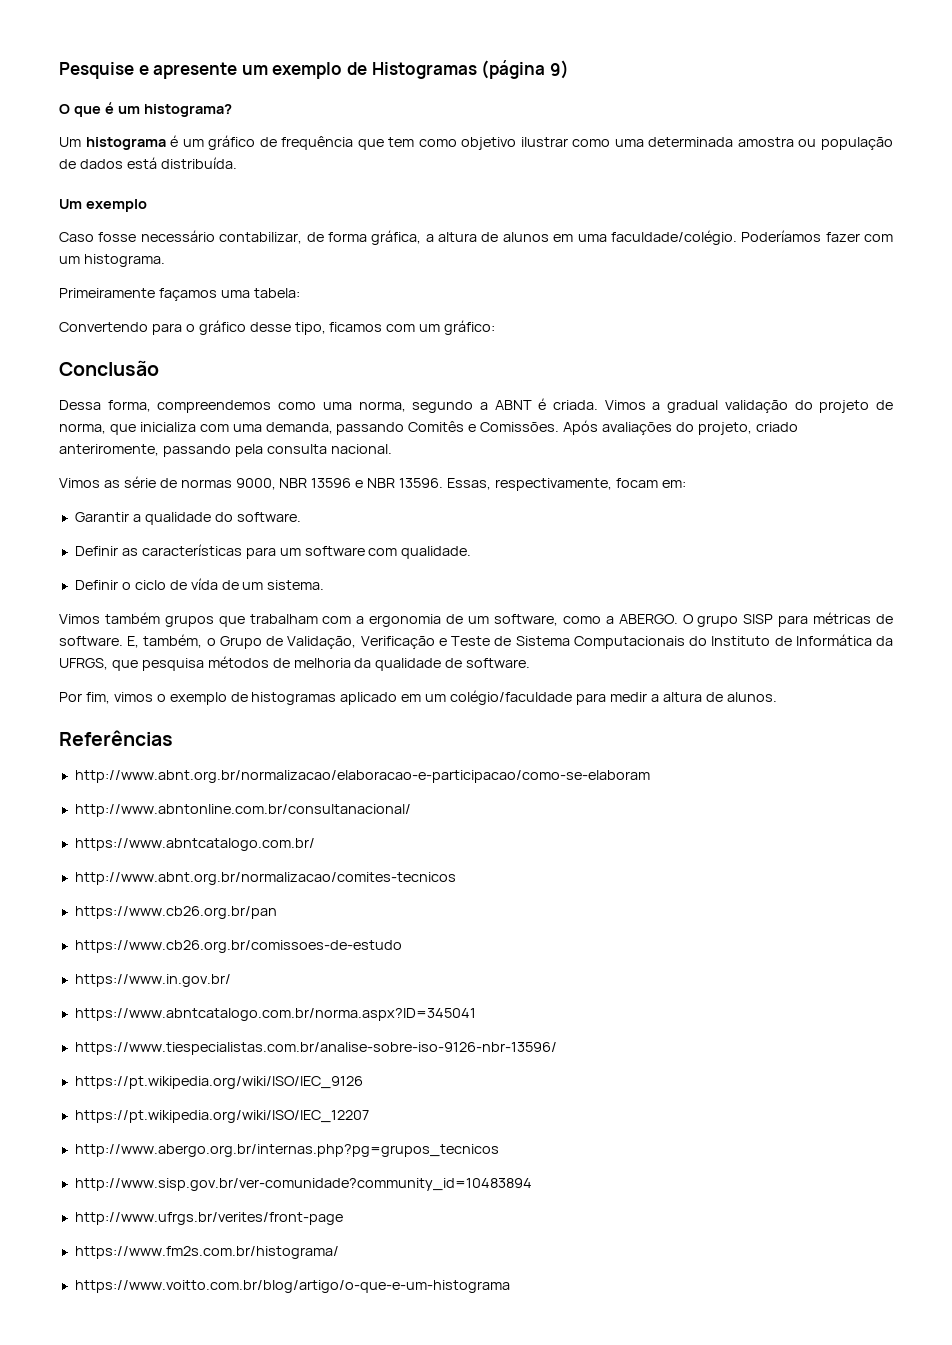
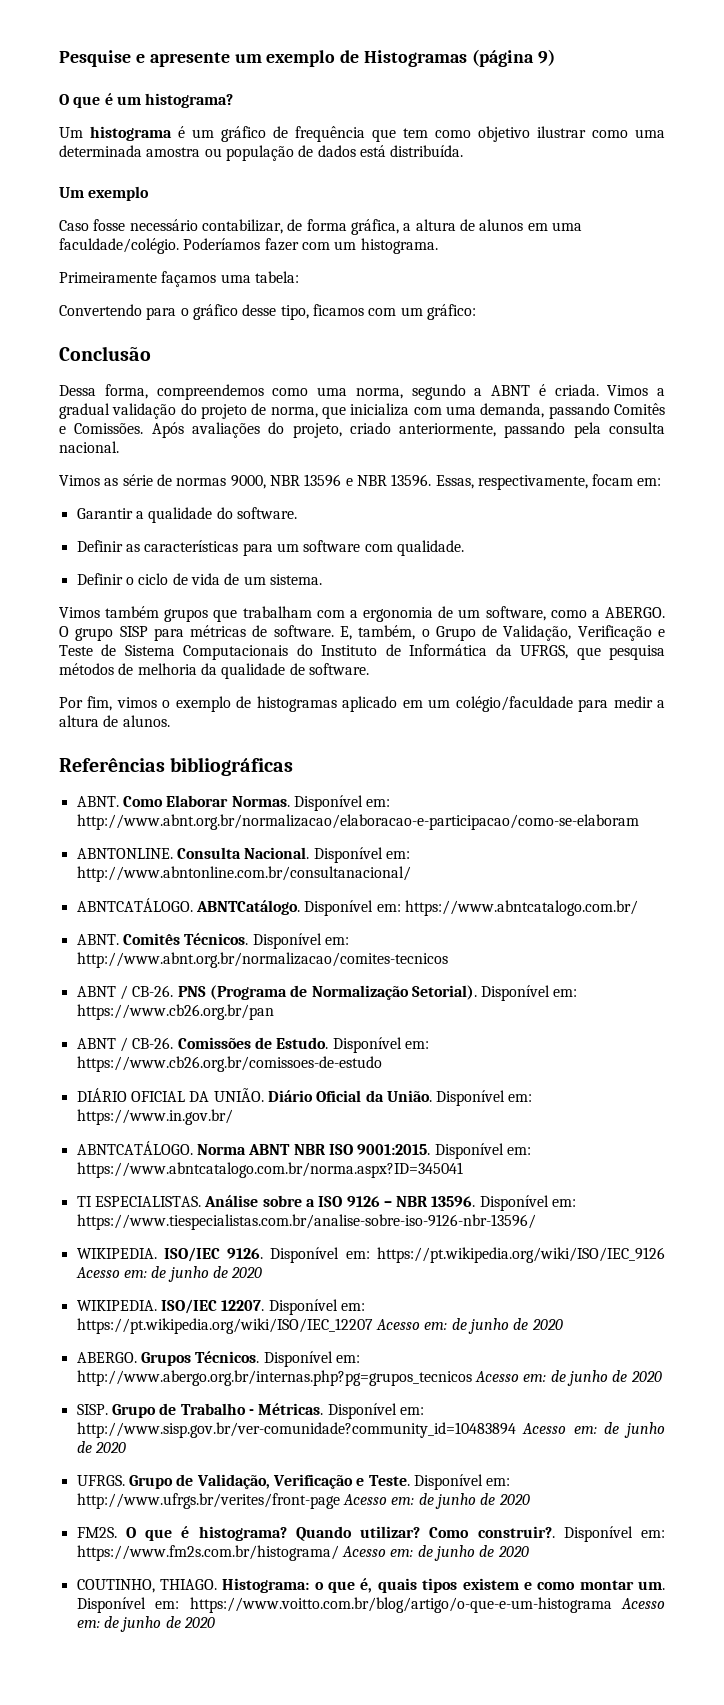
[59,444,159,456] anteriromente, -> [399,423,497,437] anteriormente,
[190,578,218,590] vída -> [190,573,220,585] vida
[74,770,650,783] [74,804,411,817] [74,838,315,851] [74,872,456,885] [74,906,277,919] [74,940,402,953] [74,974,231,987] [74,1008,476,1021] [74,1042,557,1055] [74,1076,363,1089] [74,1110,369,1123] [74,1144,499,1157] [74,1178,532,1191] [74,1212,343,1225] [74,1246,339,1259] [74,1280,510,1293] // http://www.abnt.org.br/normalizacao/elaboracao-e-participacao/como-se-elaboram // http://www.abntonline.com.br/consultanacional/ // https://www.abntcatalogo.com.br/ // http://www.abnt.org.br/normalizacao/comites-tecnicos // https://www.cb26.org.br/pan // https://www.cb26.org.br/comissoes-de-estudo // https://www.in.gov.br/ // https://www.abntcatalogo.com.br/norma.aspx?ID=345041 // https://www.tiespecialistas.com.br/analise-sobre-iso-9126-nbr-13596/ // https://pt.wikipedia.org/wiki/ISO/IEC_9126 // https://pt.wikipedia.org/wiki/ISO/IEC_12207 // http://www.abergo.org.br/internas.php?pg=grupos_tecnicos // http://www.sisp.gov.br/ver-comunidade?community_id=10483894 // http://www.ufrgs.br/verites/front-page // https://www.fm2s.com.br/histograma/ // https://www.voitto.com.br/blog/artigo/o-que-e-um-histograma -> [170,757,294,776] [76,795,391,811] [76,814,639,830] [76,847,410,863] [76,866,411,882] [76,898,638,916] [76,933,349,949] [76,952,448,968] [76,985,578,1001] [76,1004,274,1020] [76,1037,429,1053] [76,1056,382,1072] [76,1088,533,1106] [76,1109,233,1125] [76,1141,531,1159] [76,1162,463,1178] [76,1195,577,1211] [76,1214,536,1230] [76,1247,665,1263] [75,1266,263,1282] [76,1299,365,1315] [76,1318,563,1334] [76,1351,360,1367] [76,1370,662,1386] [76,1403,424,1419] [76,1422,666,1438] [76,1441,126,1453] [76,1474,511,1490] [76,1493,530,1509] [76,1526,666,1542] [76,1545,529,1561] [76,1578,665,1593] [76,1597,665,1613] [76,1616,215,1632] bibliográficas // ABNT. Como Elaborar Normas. Disponível em: http://www.abnt.org.br/normalizacao/elaboracao-e-participacao/como-se-elaboram // ABNTONLINE. Consulta Nacional. Disponível em: http://www.abntonline.com.br/consultanacional/ // ABNTCATÁLOGO. ABNTCatálogo. Disponível em: https://www.abntcatalogo.com.br/ // ABNT. Comitês Técnicos. Disponível em: http://www.abnt.org.br/normalizacao/comites-tecnicos // ABNT / CB-26. PNS (Programa de Normalização Setorial). Disponível em: https://www.cb26.org.br/pan // ABNT / CB-26. Comissões de Estudo. Disponível em: https://www.cb26.org.br/comissoes-de-estudo // DIÁRIO OFICIAL DA UNIÃO. Diário Oficial da União. Disponível em: https://www.in.gov.br/ // ABNTCATÁLOGO. Norma ABNT NBR ISO 9001:2015. Disponível em: https://www.abntcatalogo.com.br/norma.aspx?ID=345041 // TI ESPECIALISTAS. Análise sobre a ISO 9126 – NBR 13596. Disponível em: https://www.tiespecialistas.com.br/analise-sobre-iso-9126-nbr-13596/ // WIKIPEDIA. ISO/IEC 9126. Disponível em: https://pt.wikipedia.org/wiki/ISO/IEC_9126 Acesso em: de junho de 2020 // WIKIPEDIA. ISO/IEC 12207. Disponível em: https://pt.wikipedia.org/wiki/ISO/IEC_12207 Acesso em: de junho de 2020 // ABERGO. Grupos Técnicos. Disponível em: http://www.abergo.org.br/internas.php?pg=grupos_tecnicos Acesso em: de junho de 2020 // SISP. Grupo de Trabalho - Métricas. Disponível em: http://www.sisp.gov.br/ver-comunidade?community_id=10483894 Acesso em: de junho de 2020 // UFRGS. Grupo de Validação, Verificação e Teste. Disponível em: http://www.ufrgs.br/verites/front-page Acesso em: de junho de 2020 // FM2S. O que é histograma? Quando utilizar? Como construir?. Disponível em: https://www.fm2s.com.br/histograma/ Acesso em: de junho de 2020 // COUTINHO, THIAGO. Histograma: o que é, quais tipos existem e como montar um. Disponível em: https://www.voitto.com.br/blog/artigo/o-que-e-um-histograma Acesso em: de junho de 2020

